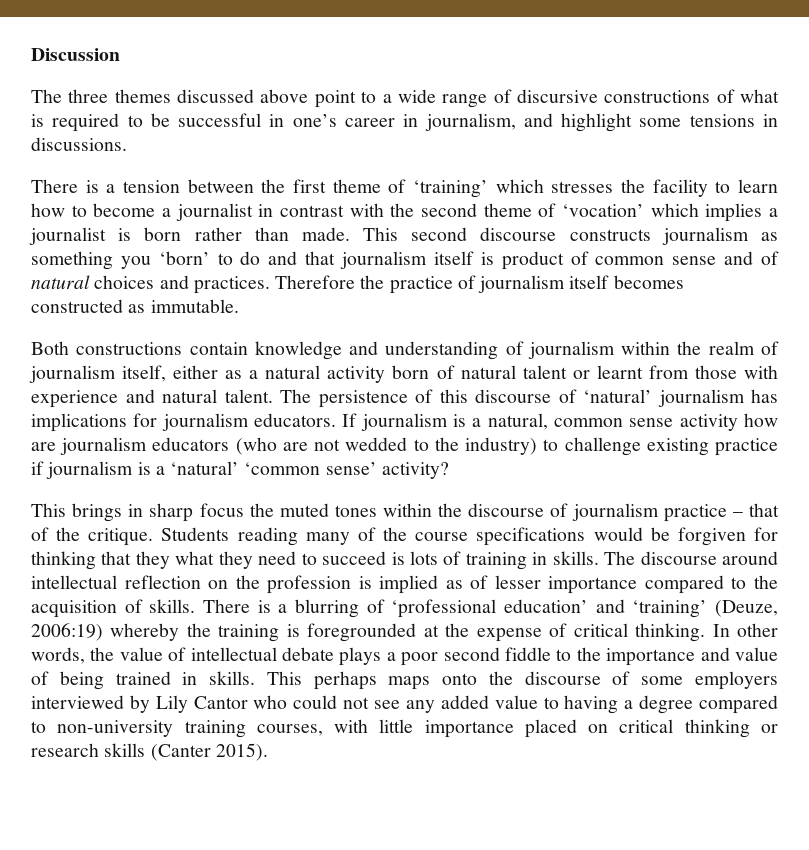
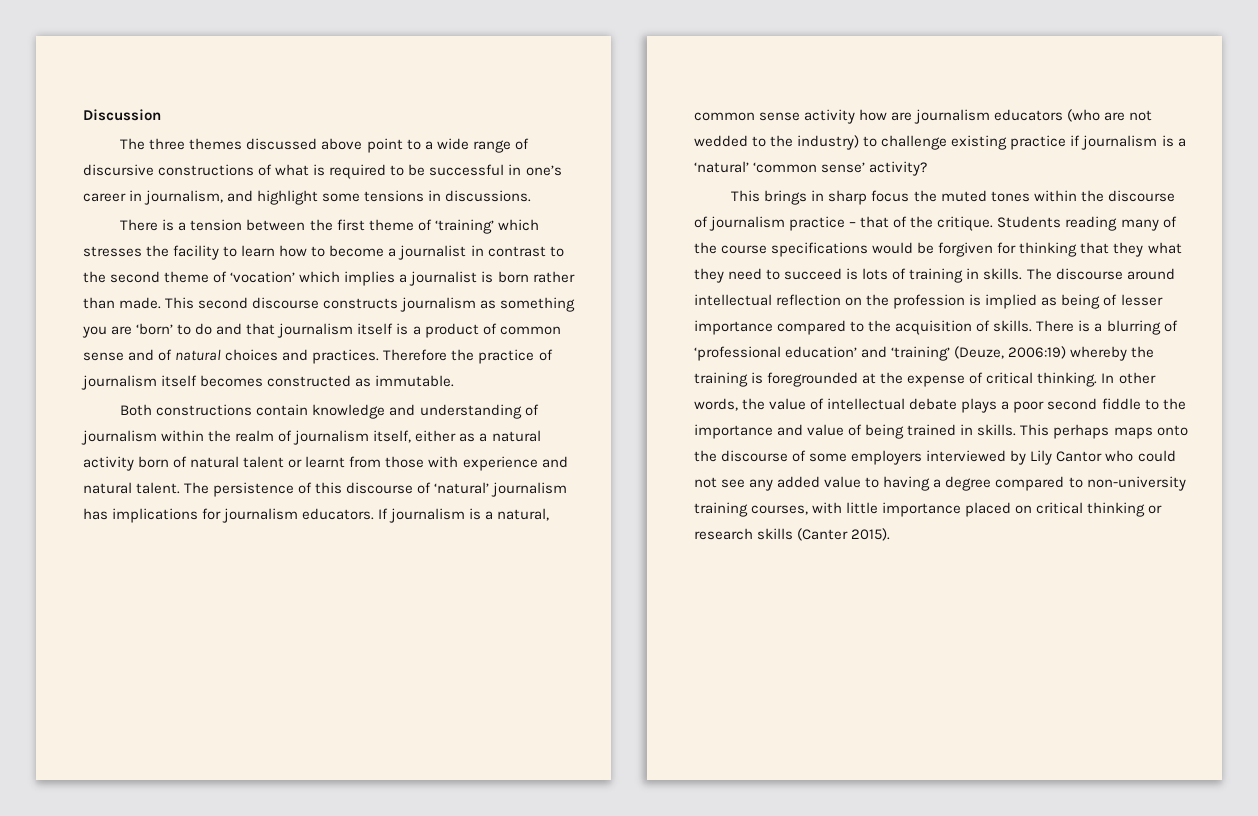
[349,203,384,217] with -> [549,246,564,257] to
(151, 262) none -> [111,326,133,335] are
(494, 258) none -> [412,326,421,335] a
(463, 584) none -> [1061,294,1101,309] being

